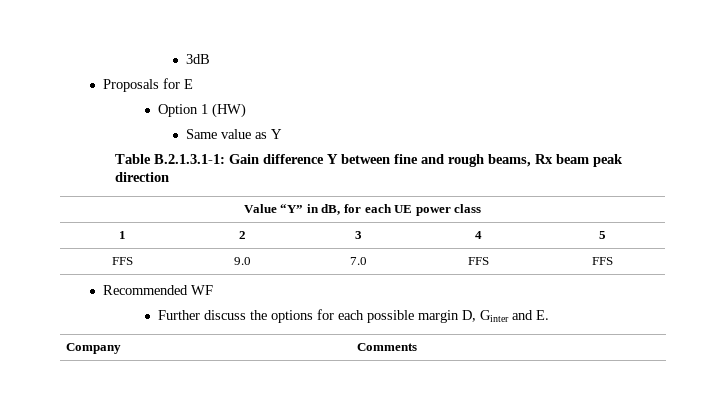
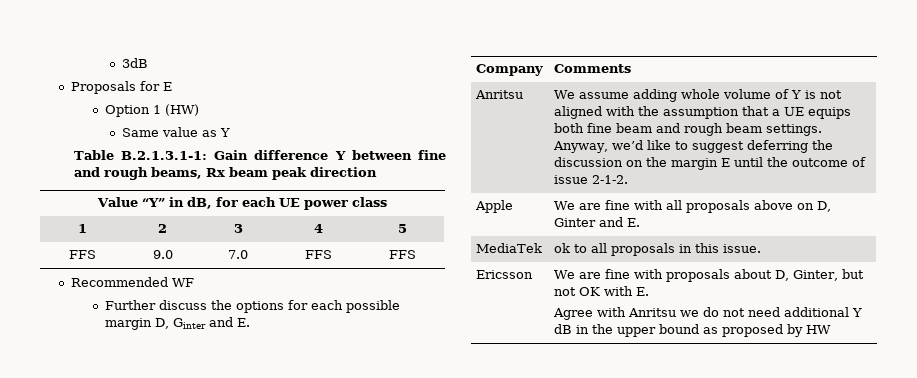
(418, 347) none -> [475,90,524,99] [554,89,843,102] [554,106,852,119] [554,123,823,136] [553,140,834,153] [554,157,867,170] [554,175,629,184] [475,200,514,213] [554,200,832,213] [554,217,641,227] [476,243,543,253] [554,243,762,256] [476,270,534,279] [554,269,865,282] [554,286,650,296] [553,307,863,320] [554,324,832,337] // Anritsu | We assume adding whole volume of Y is not aligned with the assumption that a UE equips both fine beam and rough beam settings. Anyway, we’d like to suggest deferring the discussion on the margin E until the outcome of issue 2-1-2. // Apple | We are fine with all proposals above on D, Ginter and E. // MediaTek | ok to all proposals in this issue. // Ericsson | We are fine with proposals about D, Ginter, but not OK with E. // Agree with Anritsu we do not need additional Y dB in the upper bound as proposed by HW

